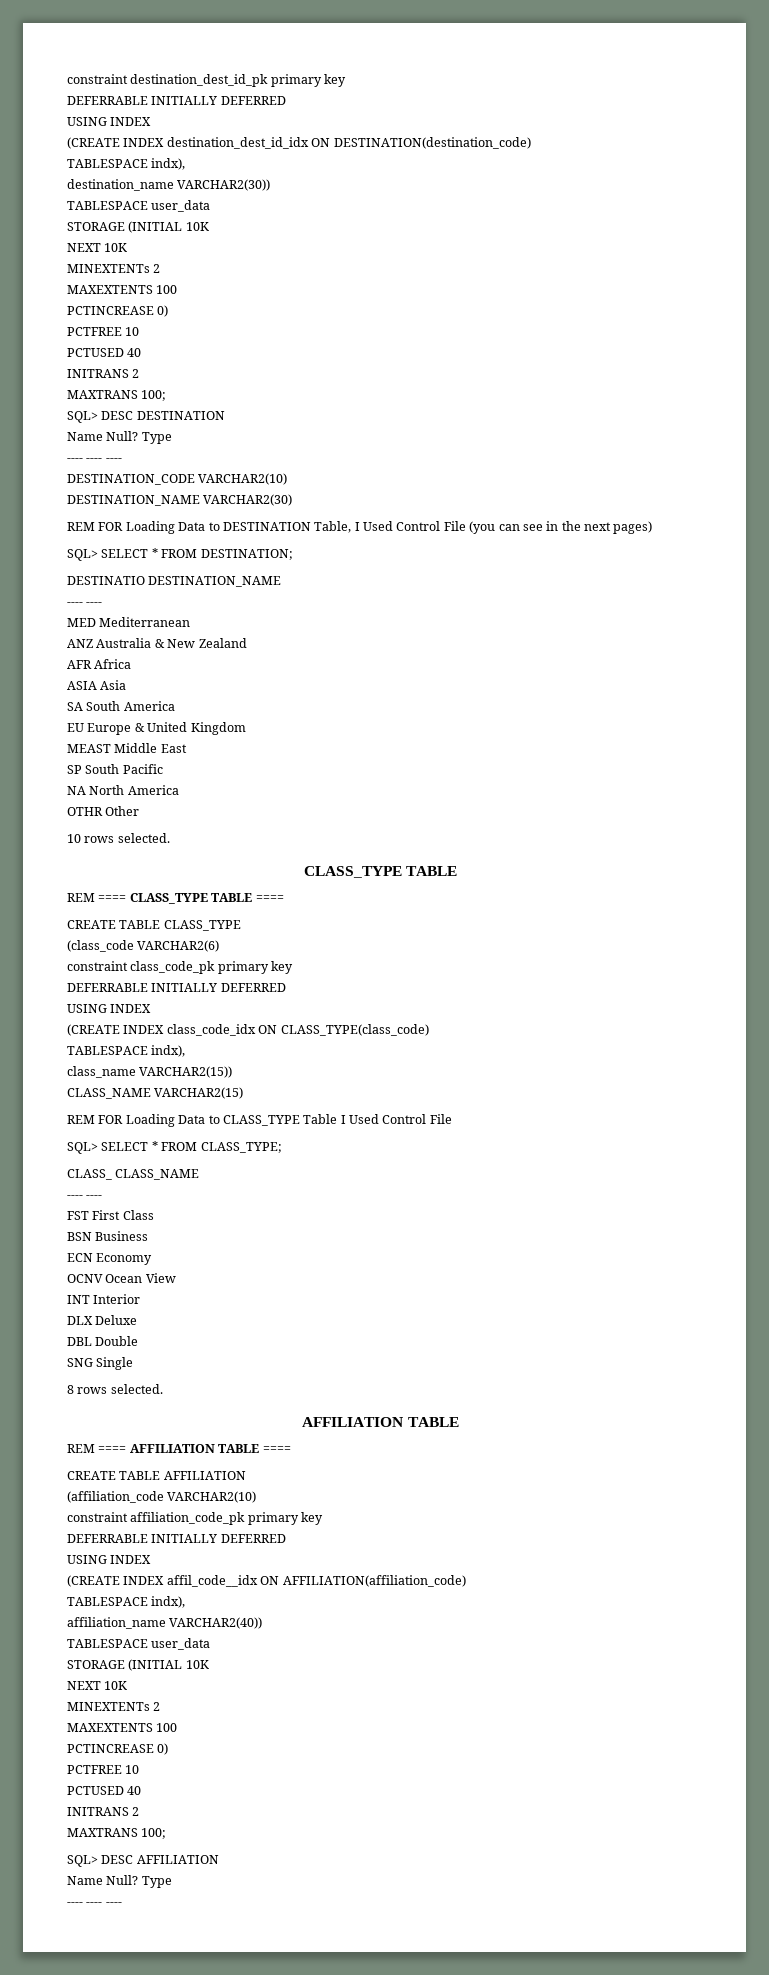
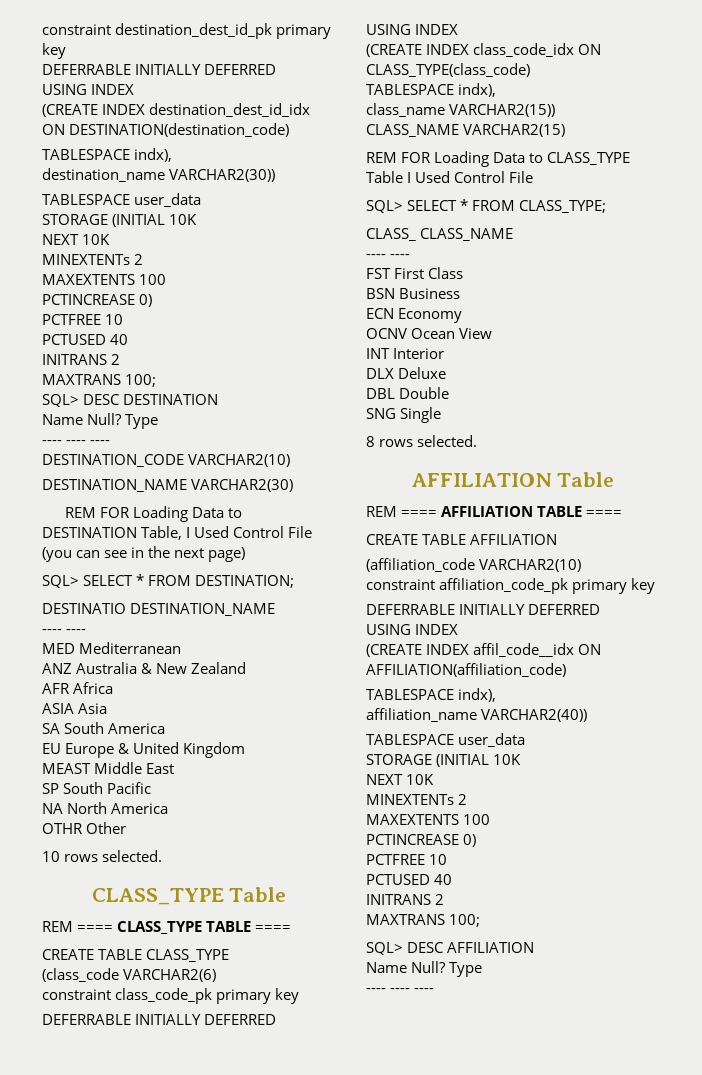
[613,521,653,534] pages) -> [208,547,246,562] page)
[406,866,458,876] TABLE -> [229,887,287,902] Table
[407,1417,459,1427] TABLE -> [557,472,615,487] Table

